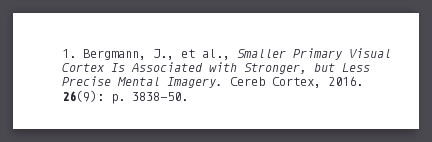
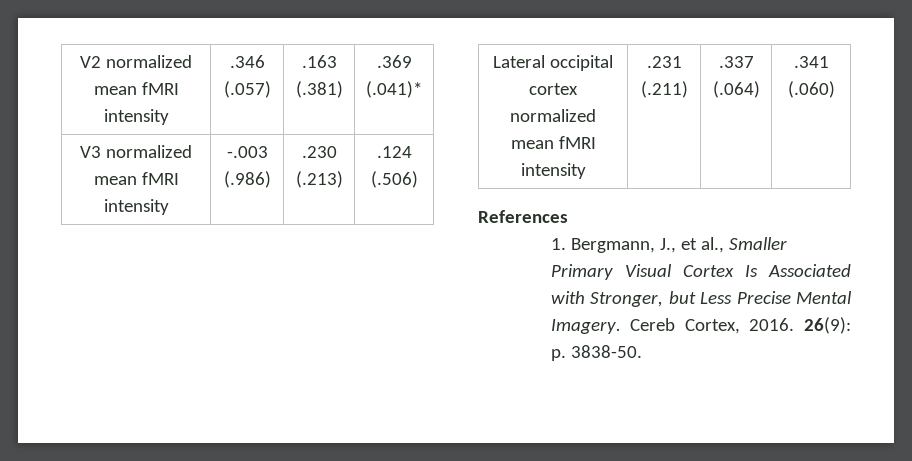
(62, 53) none -> [80,55,192,68] [93,82,179,95] [103,109,169,125] [229,55,265,68] [223,81,271,98] [301,55,337,68] [295,81,343,98] [376,55,412,68] [366,81,422,98] [80,145,192,158] [93,172,179,185] [103,199,169,215] [226,146,268,158] [223,171,271,188] [301,146,337,158] [295,171,343,188] [376,146,412,158] [370,171,418,188] [493,55,613,71] [529,83,578,95] [510,109,596,122] [510,136,596,149] [520,163,586,179] [646,56,682,68] [640,81,688,98] [718,56,754,68] [712,81,760,98] [793,56,829,68] [787,81,835,98] [478,210,568,223] V2 normalized mean fMRI intensity | .346 (.057) | .163 (.381) | .369 (.041)* // V3 normalized mean fMRI intensity | -.003 (.986) | .230 (.213) | .124 (.506) // Lateral occipital cortex normalized mean fMRI intensity | .231 (.211) | .337 (.064) | .341 (.060) // References //

